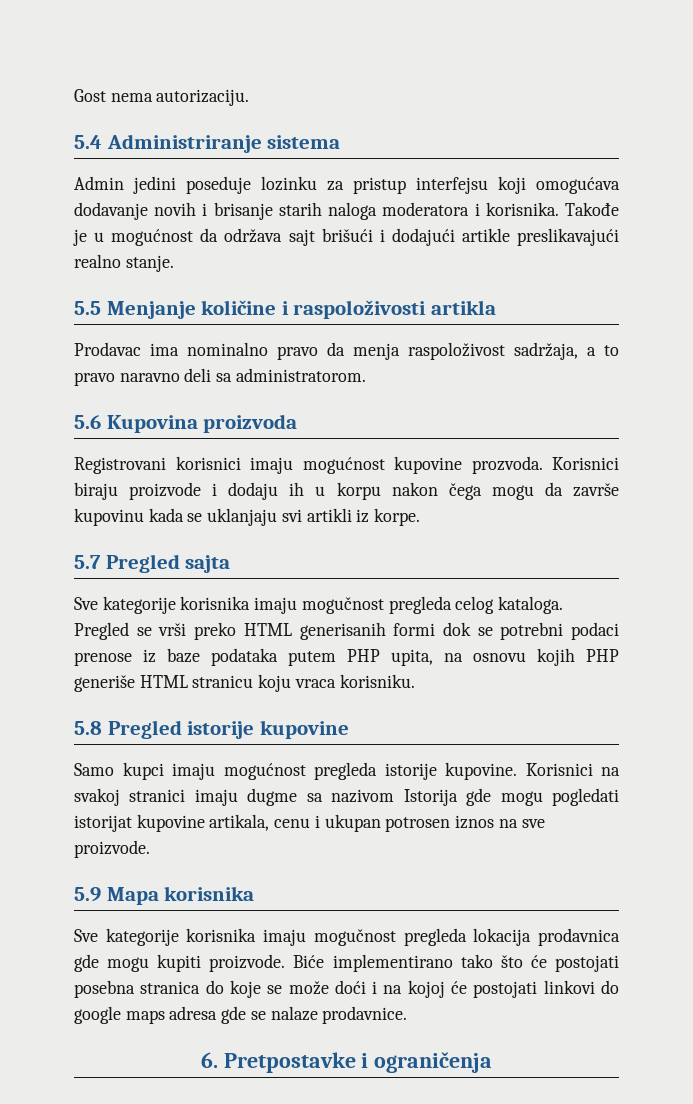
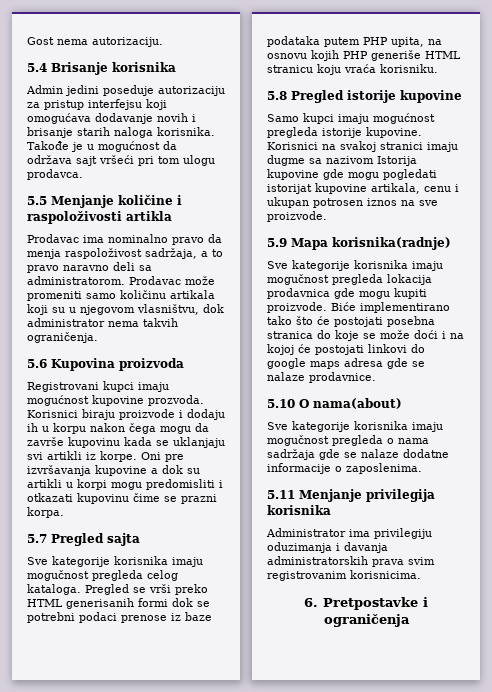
[106,134,341,153] Administriranje sistema -> [51,62,176,75] Brisanje korisnika
[261,176,317,191] lozinku -> [158,86,225,96] autorizaciju
[382,202,480,216] moderatora i -> (153, 132) none
[321,228,620,246] [74,254,174,272] brišući i dodajući artikle preslikavajući realno stanje. -> [99,155,215,166] [27,169,83,180] vršeći pri tom ulogu prodavca.
(366, 375) none -> [129,276,215,285] [27,290,215,301] [27,304,224,315] [27,318,178,327] [27,332,98,343] Prodavac može promeniti samo količinu artikala koji su u njegovom vlasništvu, dok administrator nema takvih ograničenja.
[175,456,241,470] korisnici -> [103,381,134,392] kupci
(421, 517) none -> [141,452,184,462] [27,465,200,476] [27,479,223,490] [27,493,217,504] [27,507,64,518] Oni pre izvršavanja kupovine a dok su artikli u korpi mogu predomisliti i otkazati kupovinu čime se prazni korpa.
[294,679,336,688] vraca -> [344,64,376,73] vraća
(458, 797) none -> [267,169,319,180] kupovine
[164,886,255,901] korisnika -> [332,237,451,250] korisnika(radnje)
(408, 1015) none -> [267,398,402,409] [267,421,443,432] [267,435,429,446] [267,449,449,460] [267,463,422,474] [267,489,435,502] [267,505,331,515] [266,528,432,539] [267,542,388,553] [267,556,435,567] [267,570,421,581] // 5.10 O nama(about) // Sve kategorije korisnika imaju mogučnost pregleda o nama sadržaja gde se nalaze dodatne informacije o zaposlenima. // 5.11 Menjanje privilegija korisnika // Administrator ima privilegiju oduzimanja i davanja administratorskih prava svim registrovanim korisnicima.

